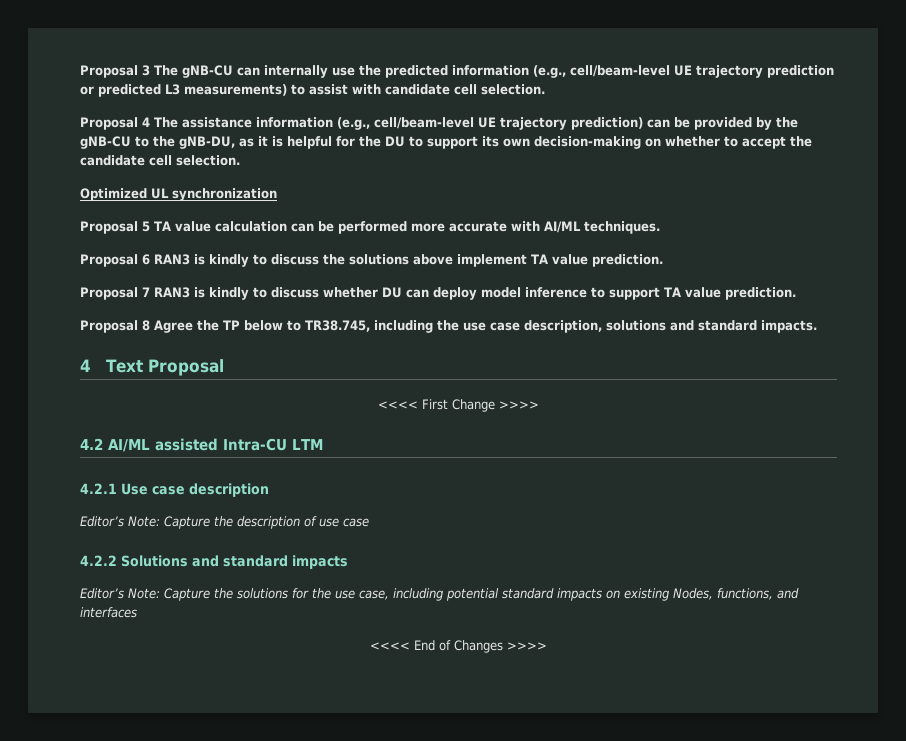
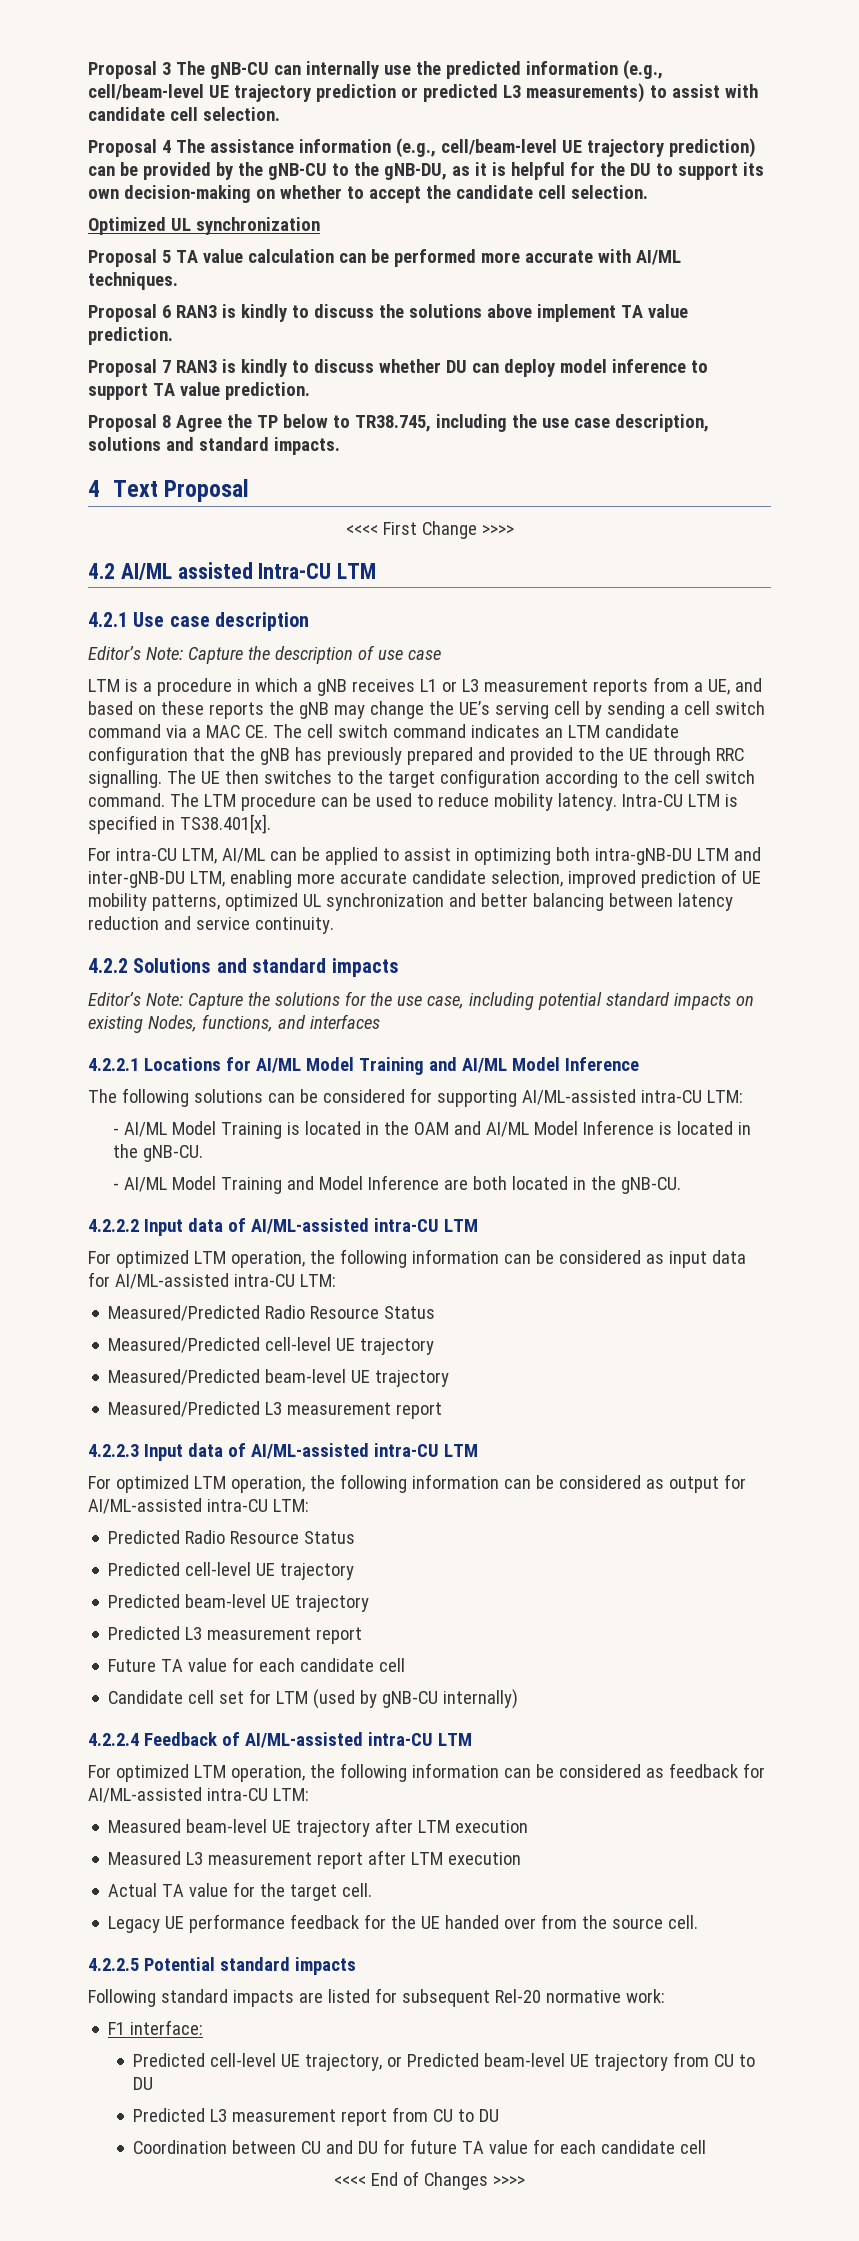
(369, 522) none -> [88,677,762,696] [88,701,765,719] [88,724,679,738] [88,746,744,765] [88,769,755,788] [88,793,738,811] [88,814,271,834] [88,847,761,865] [88,869,761,888] [88,893,733,911] [88,916,334,934] // LTM is a procedure in which a gNB receives L1 or L3 measurement reports from a UE, and based on these reports the gNB may change the UE’s serving cell by sending a cell switch command via a MAC CE. The cell switch command indicates an LTM candidate configuration that the gNB has previously prepared and provided to the UE through RRC signalling. The UE then switches to the target configuration according to the cell switch command. The LTM procedure can be used to reduce mobility latency. Intra-CU LTM is specified in TS38.401[x]. // For intra-CU LTM, AI/ML can be applied to assist in optimizing both intra-gNB-DU LTM and inter-gNB-DU LTM, enabling more accurate candidate selection, improved prediction of UE mobility patterns, optimized UL synchronization and better balancing between latency reduction and service continuity.
(137, 612) none -> [88,1057,639,1075] [88,1088,743,1107] [112,1120,751,1139] [112,1144,203,1162] [112,1175,681,1194] [88,1218,478,1236] [88,1249,746,1268] [88,1272,336,1289] [108,1305,436,1321] [108,1337,435,1355] [108,1369,450,1387] [108,1401,443,1419] [88,1443,478,1461] [88,1474,746,1493] [88,1498,309,1514] [108,1530,356,1544] [108,1562,355,1580] [108,1594,370,1612] [108,1626,363,1644] [108,1657,406,1672] [108,1689,519,1709] [88,1732,472,1748] [88,1763,765,1782] [88,1787,309,1803] [108,1818,529,1837] [108,1850,522,1869] [108,1882,373,1901] [108,1914,699,1933] [88,1957,356,1975] [88,1988,665,2007] [108,2020,204,2035] [133,2052,756,2071] [133,2077,154,2090] [133,2107,500,2126] [133,2139,707,2154] // 4.2.2.1 Locations for AI/ML Model Training and AI/ML Model Inference // The following solutions can be considered for supporting AI/ML-assisted intra-CU LTM: // - AI/ML Model Training is located in the OAM and AI/ML Model Inference is located in the gNB-CU. // - AI/ML Model Training and Model Inference are both located in the gNB-CU. // 4.2.2.2 Input data of AI/ML-assisted intra-CU LTM // For optimized LTM operation, the following information can be considered as input data for AI/ML-assisted intra-CU LTM: // Measured/Predicted Radio Resource Status // Measured/Predicted cell-level UE trajectory // Measured/Predicted beam-level UE trajectory // Measured/Predicted L3 measurement report // 4.2.2.3 Input data of AI/ML-assisted intra-CU LTM // For optimized LTM operation, the following information can be considered as output for AI/ML-assisted intra-CU LTM: // Predicted Radio Resource Status // Predicted cell-level UE trajectory // Predicted beam-level UE trajectory // Predicted L3 measurement report // Future TA value for each candidate cell // Candidate cell set for LTM (used by gNB-CU internally) // 4.2.2.4 Feedback of AI/ML-assisted intra-CU LTM // For optimized LTM operation, the following information can be considered as feedback for AI/ML-assisted intra-CU LTM: // Measured beam-level UE trajectory after LTM execution // Measured L3 measurement report after LTM execution // Actual TA value for the target cell. // Legacy UE performance feedback for the UE handed over from the source cell. // 4.2.2.5 Potential standard impacts // Following standard impacts are listed for subsequent Rel-20 normative work: // F1 interface: // Predicted cell-level UE trajectory, or Predicted beam-level UE trajectory from CU to DU // Predicted L3 measurement report from CU to DU // Coordination between CU and DU for future TA value for each candidate cell

